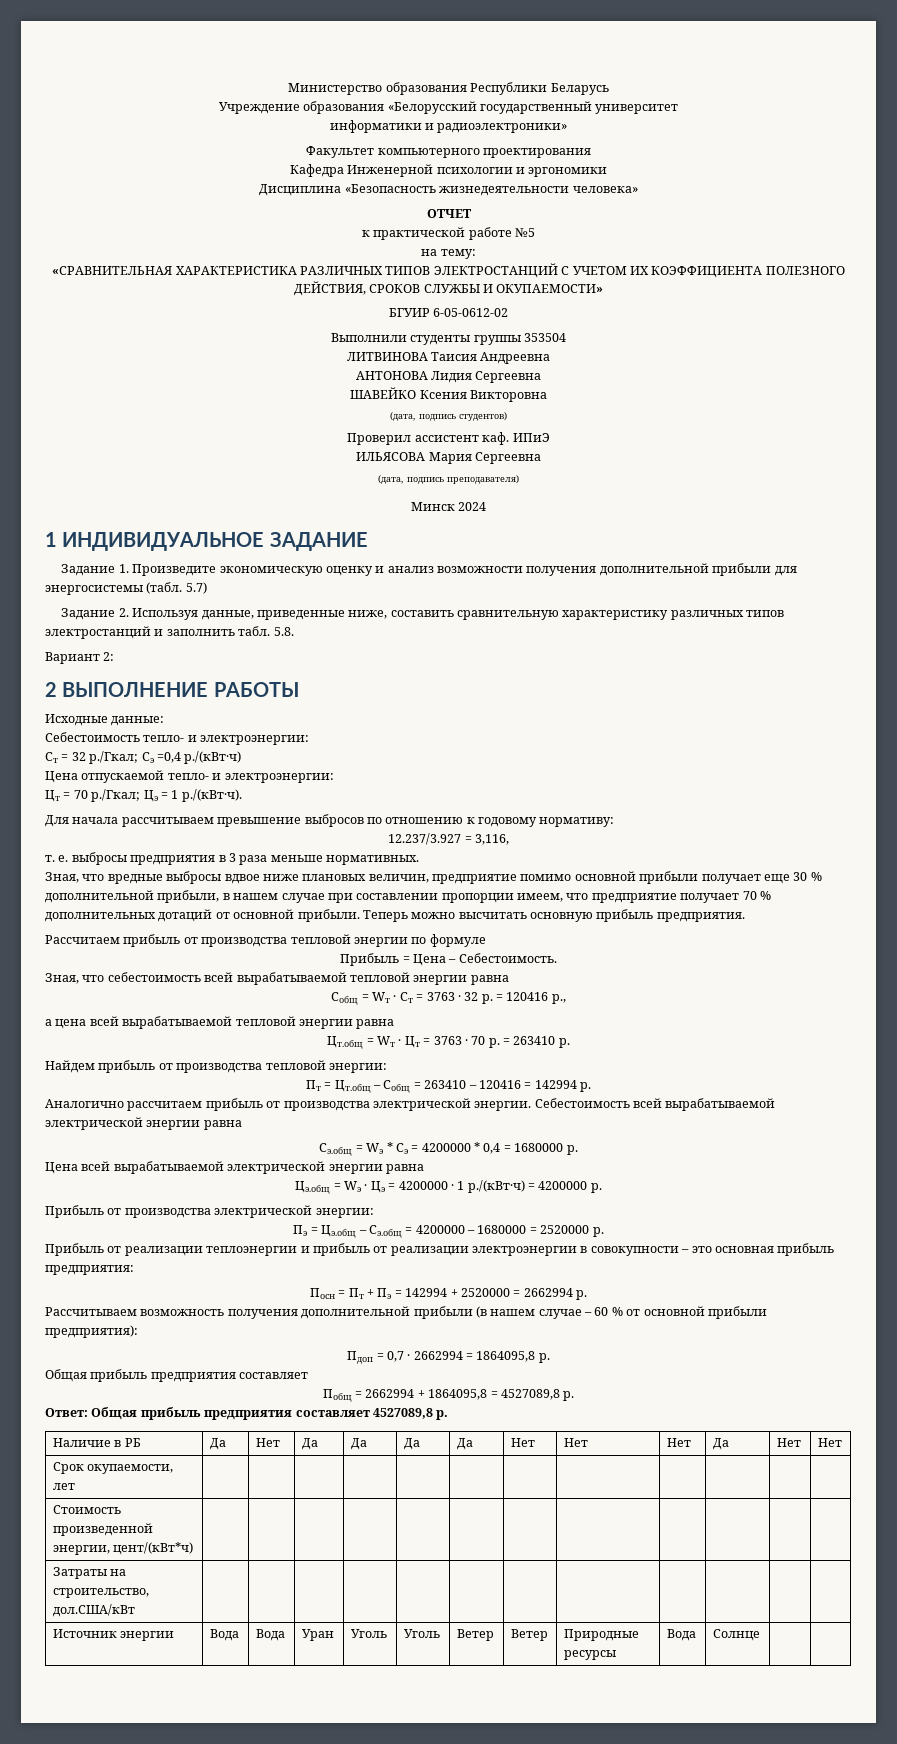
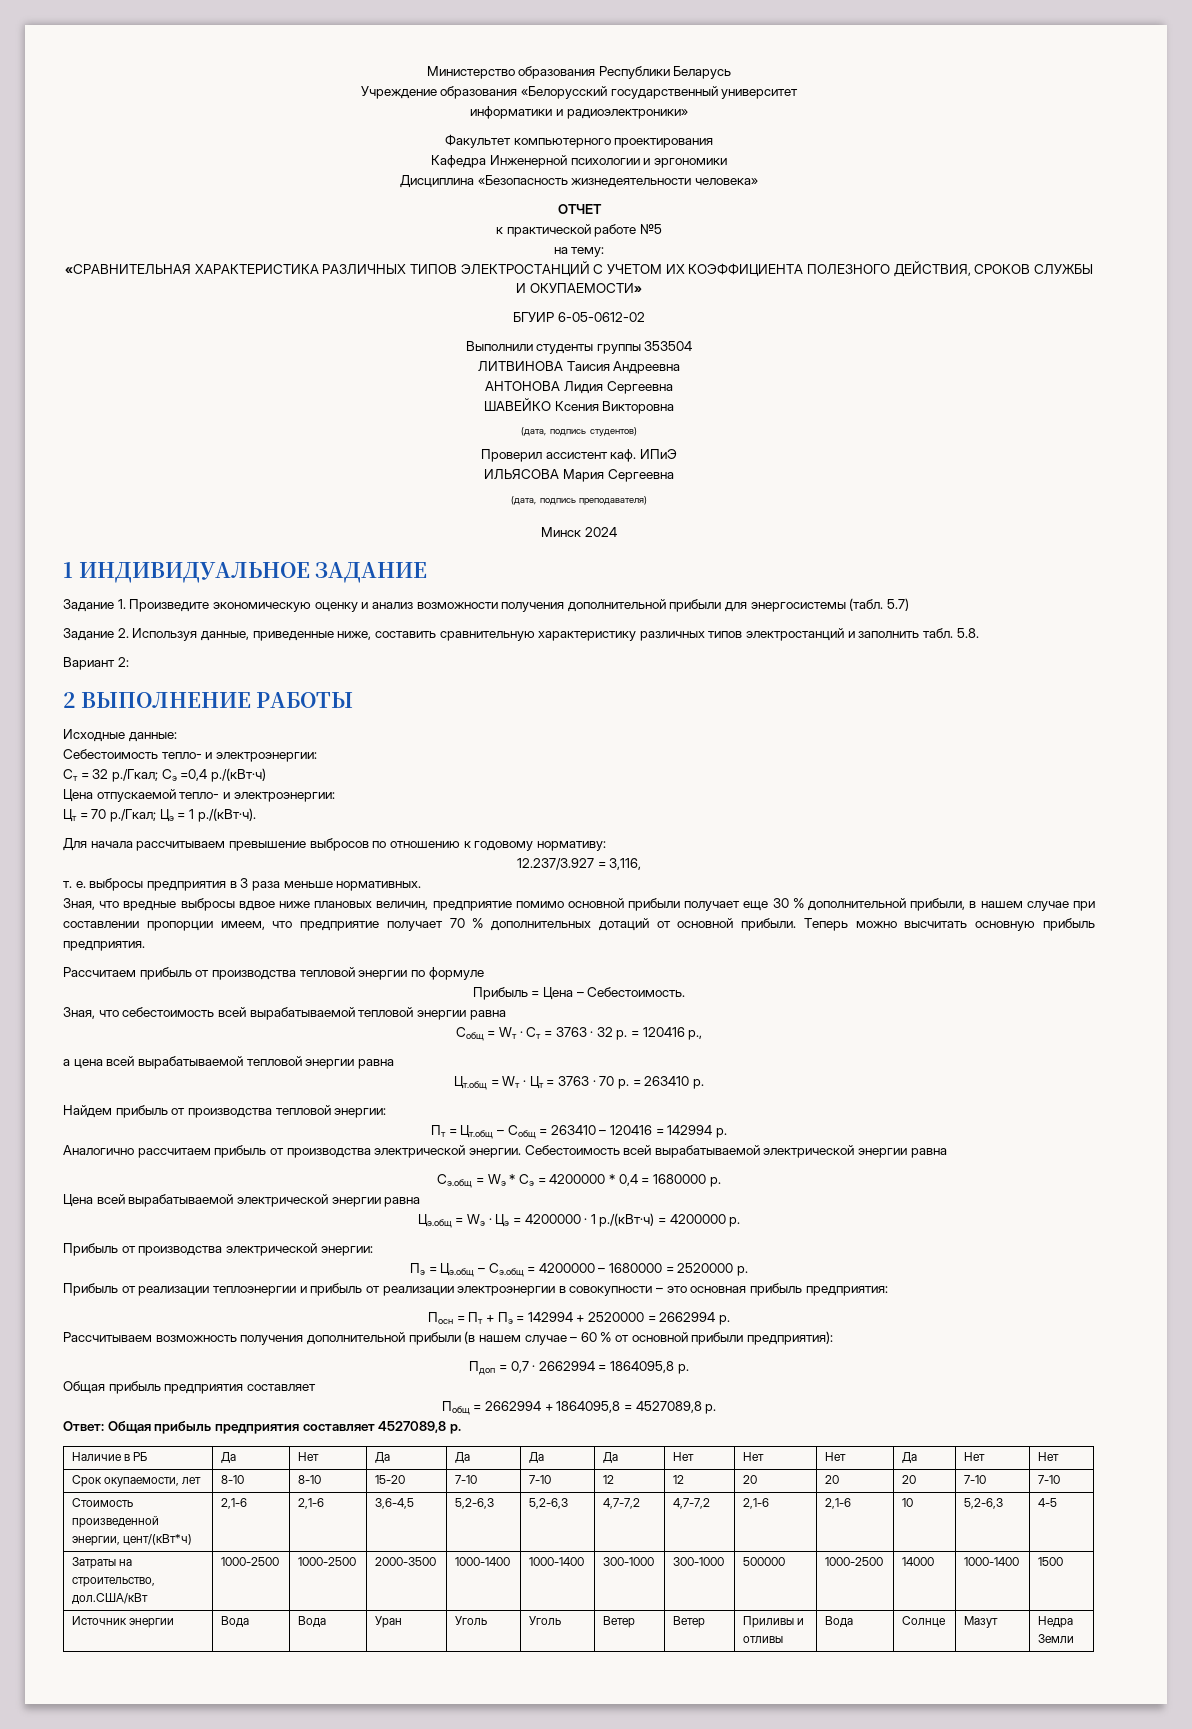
[52,1505,121,1514] [52,1523,153,1536] [52,1542,194,1555] [52,1567,127,1579] [52,1588,149,1598] [52,1604,135,1617] | | | | | | | | | | | // Стоимость произведенной энергии, цент/(кВт*ч) | | | | | | | | | | | | // Затраты на строительство, дол.США/кВт | | | | | | | | | | | | -> [220,1475,244,1484] [297,1475,321,1484] [374,1475,405,1484] [454,1475,477,1484] [528,1475,551,1484] [602,1475,614,1484] [672,1475,684,1484] [742,1475,757,1484] [824,1475,839,1484] [901,1475,916,1484] [963,1475,986,1484] [1037,1475,1060,1484] [71,1498,133,1507] [71,1516,159,1528] [71,1534,193,1546] [220,1498,247,1509] [297,1498,324,1509] [374,1498,414,1509] [454,1498,494,1509] [528,1498,568,1509] [602,1498,640,1509] [672,1498,710,1509] [742,1498,769,1509] [824,1498,851,1509] [901,1498,913,1507] [963,1498,1003,1509] [1037,1498,1057,1507] [71,1557,133,1569] [71,1577,155,1587] [71,1593,148,1604] [220,1557,279,1566] [297,1557,356,1566] [374,1557,436,1566] [454,1557,510,1566] [528,1557,584,1566] [602,1557,654,1566] [672,1557,724,1566] [742,1557,785,1566] [824,1557,883,1566] [901,1557,934,1566] [963,1557,1019,1566] [1037,1557,1063,1566] 8-10 | 8-10 | 15-20 | 7-10 | 7-10 | 12 | 12 | 20 | 20 | 20 | 7-10 | 7-10 // Стоимость произведенной энергии, цент/(кВт*ч) | 2,1-6 | 2,1-6 | 3,6-4,5 | 5,2-6,3 | 5,2-6,3 | 4,7-7,2 | 4,7-7,2 | 2,1-6 | 2,1-6 | 10 | 5,2-6,3 | 4-5 // Затраты на строительство, дол.США/кВт | 1000-2500 | 1000-2500 | 2000-3500 | 1000-1400 | 1000-1400 | 300-1000 | 300-1000 | 500000 | 1000-2500 | 14000 | 1000-1400 | 1500
[563,1629,639,1641] [563,1650,616,1660] Природные ресурсы -> [742,1616,805,1628] [742,1636,783,1643] Приливы и отливы
(760, 1635) | -> [963,1616,998,1628] [1037,1616,1073,1628] [1037,1634,1074,1643] Мазут | Недра Земли

